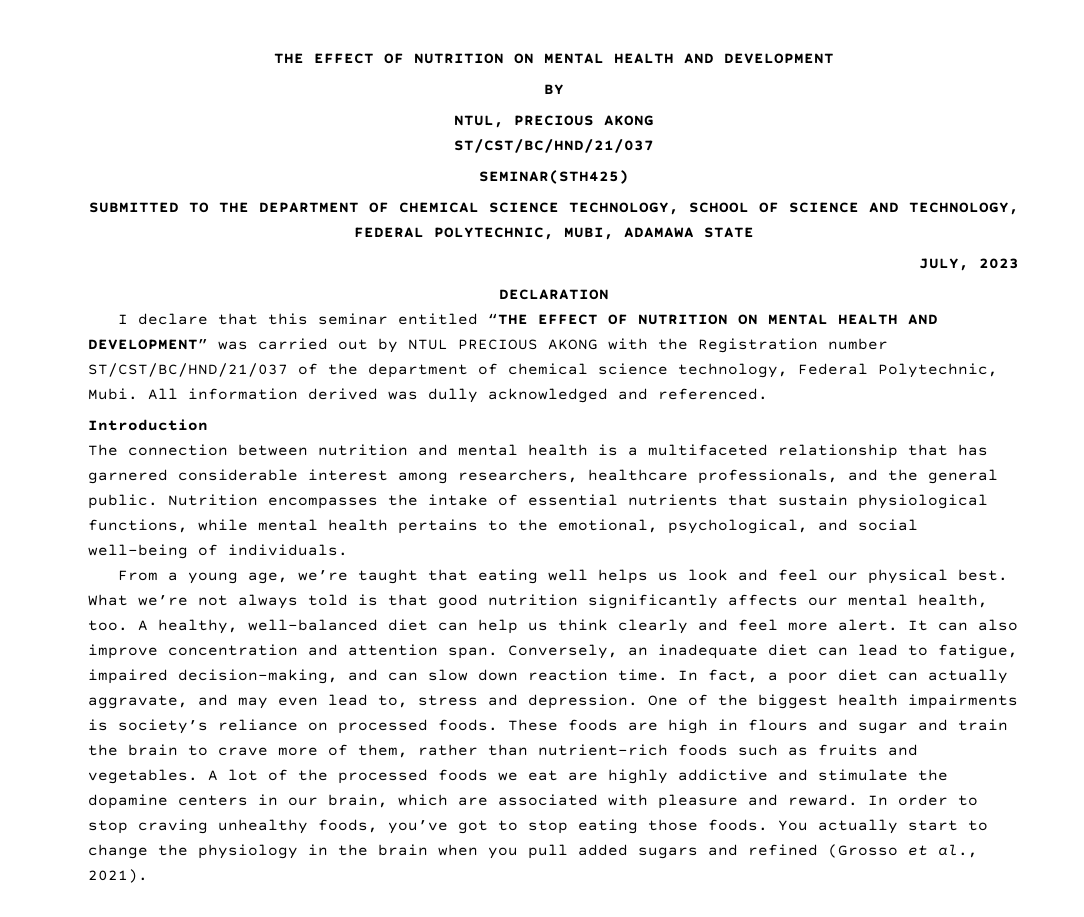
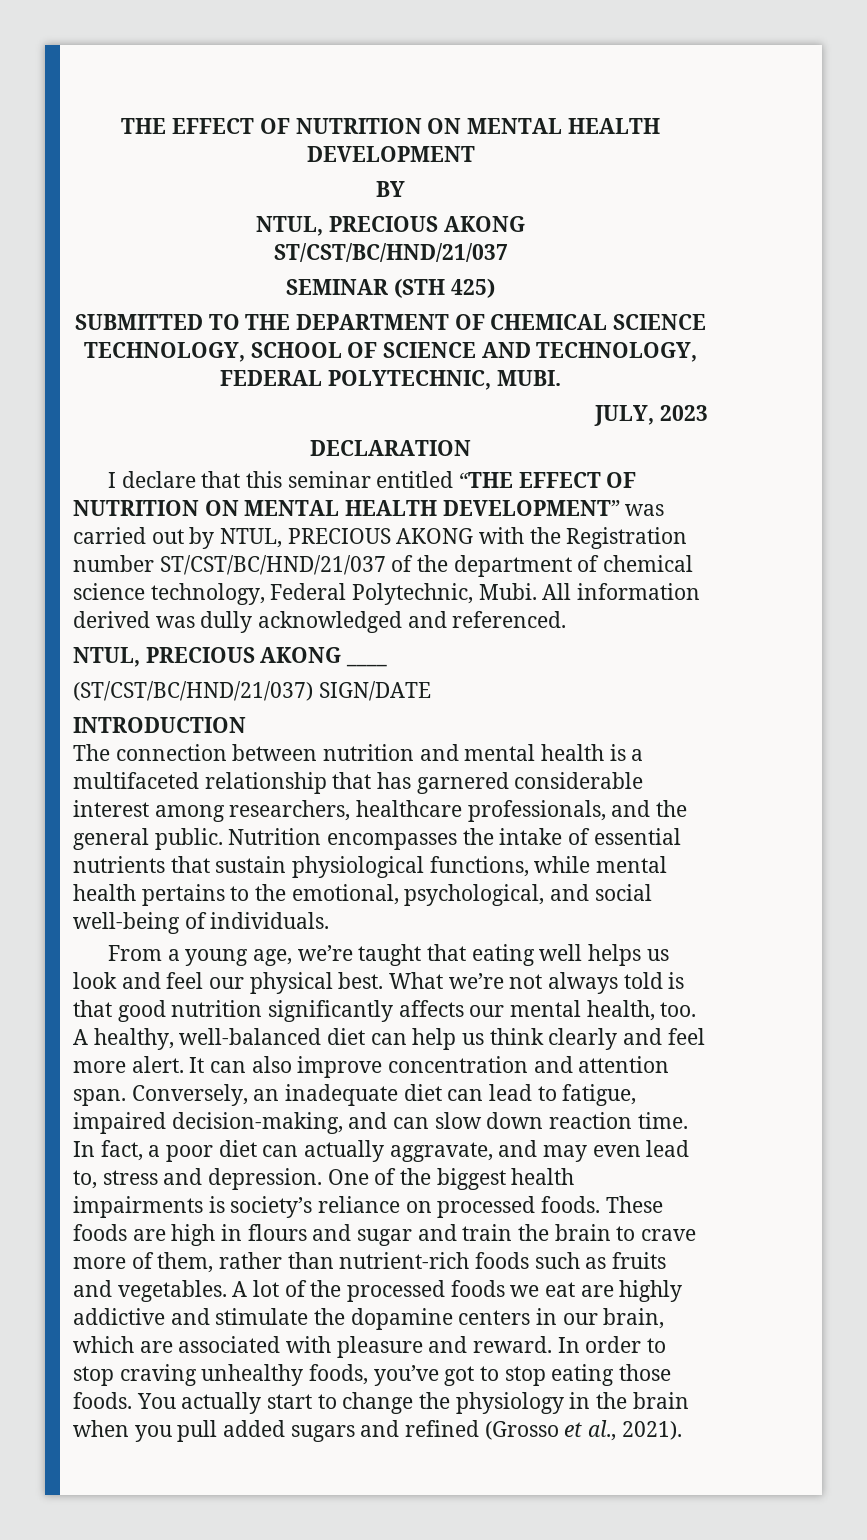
[683,53,714,64] AND -> (660, 126) none
[478,170,629,184] SEMINAR(STH425) -> [286,278,495,298] SEMINAR (STH 425)
[563,227,754,240] MUBI, ADAMAWA STATE -> [496,370,561,386] MUBI.
[907,314,938,325] AND -> (438, 508) none
[408,339,448,350] NTUL -> [220,528,283,548] NTUL,
[88,419,208,431] Introduction -> [73,647,342,667] [346,663,388,667] [73,681,431,701] [73,717,246,733] NTUL, PRECIOUS AKONG ____ // (ST/CST/BC/HND/21/037) SIGN/DATE // INTRODUCTION

